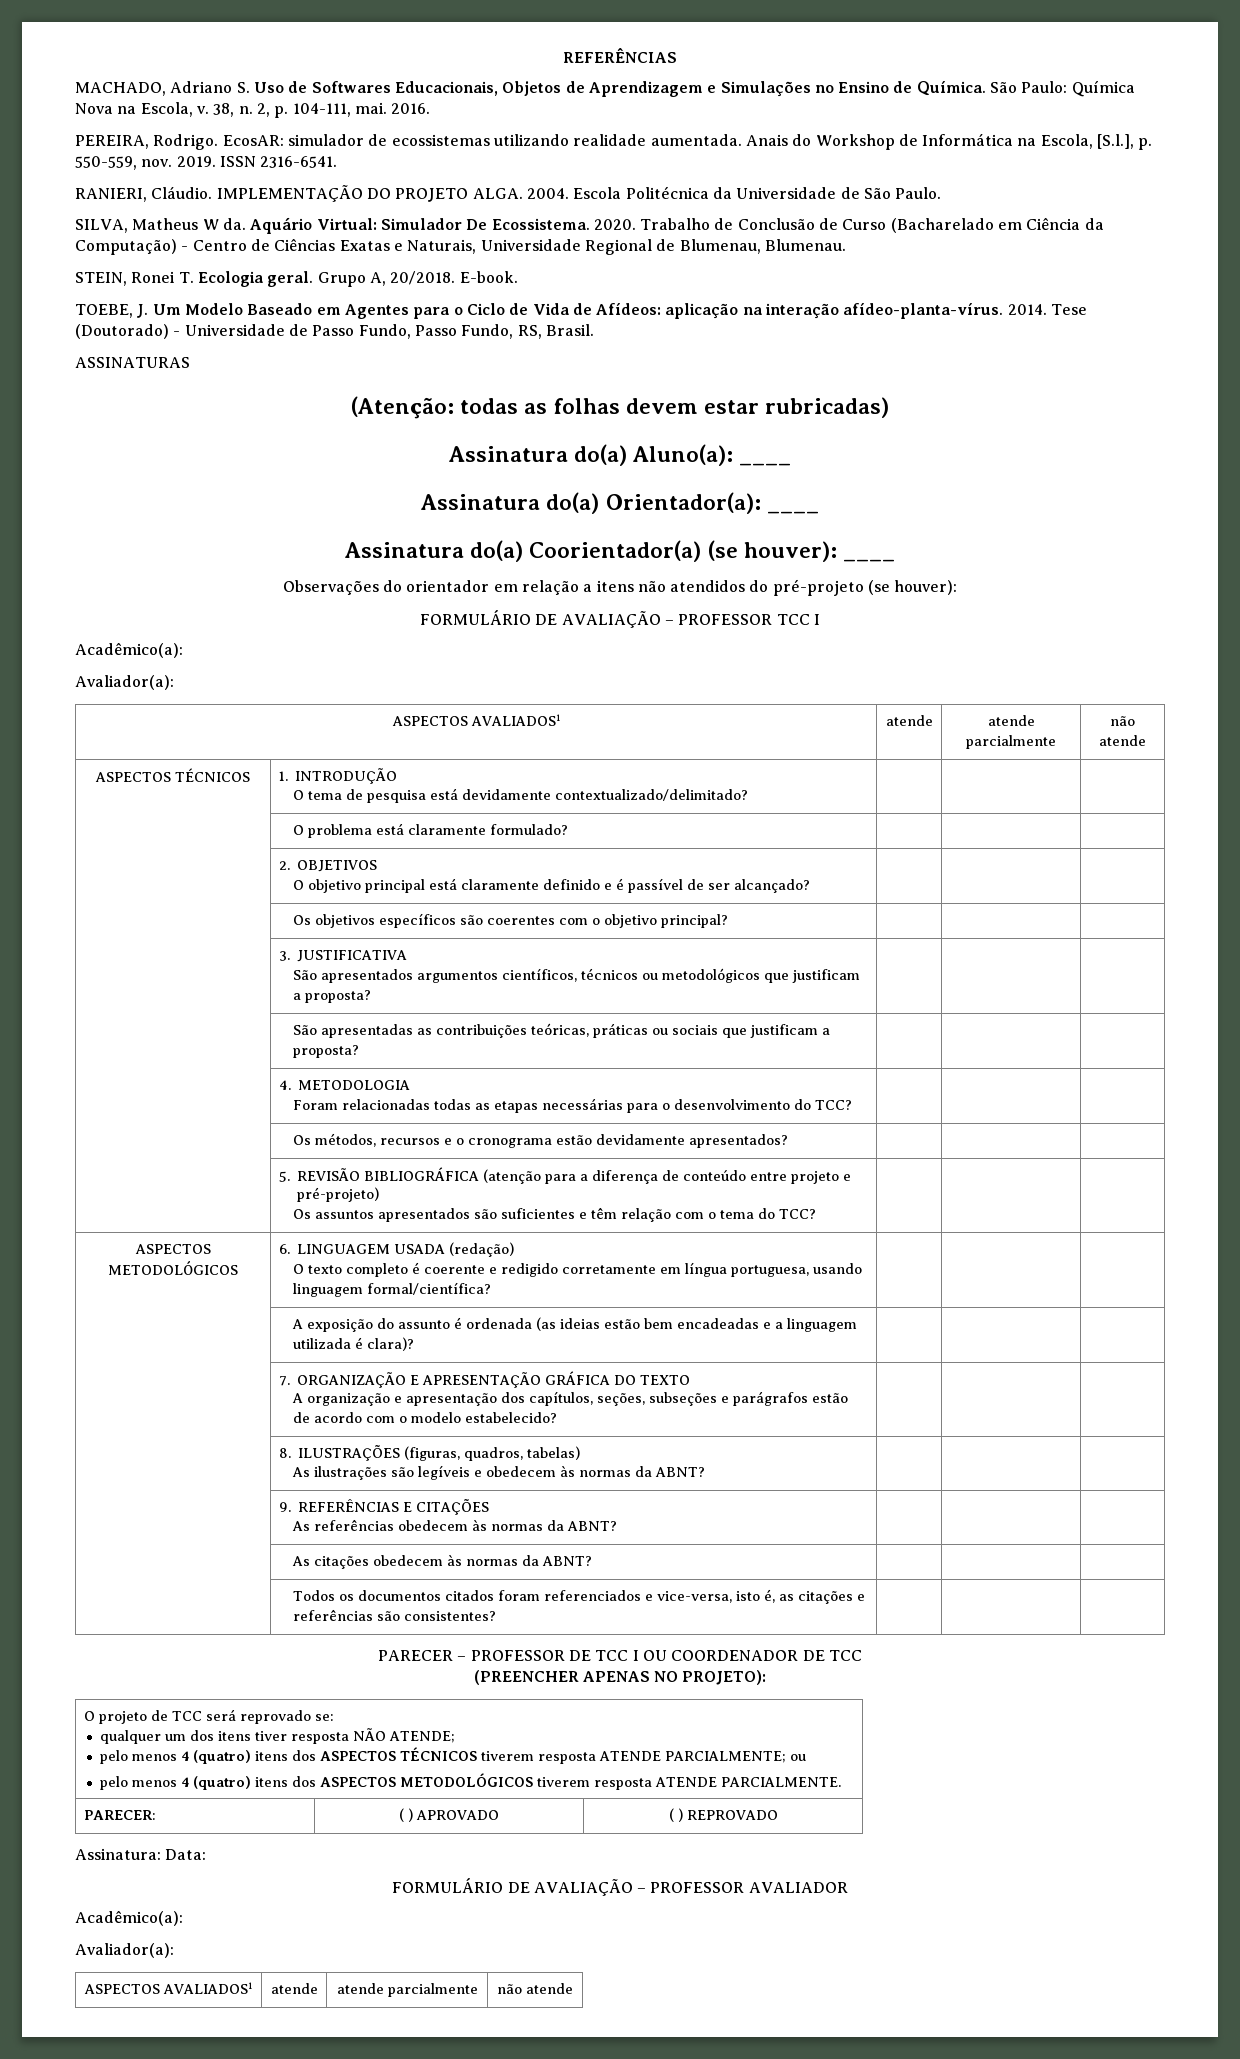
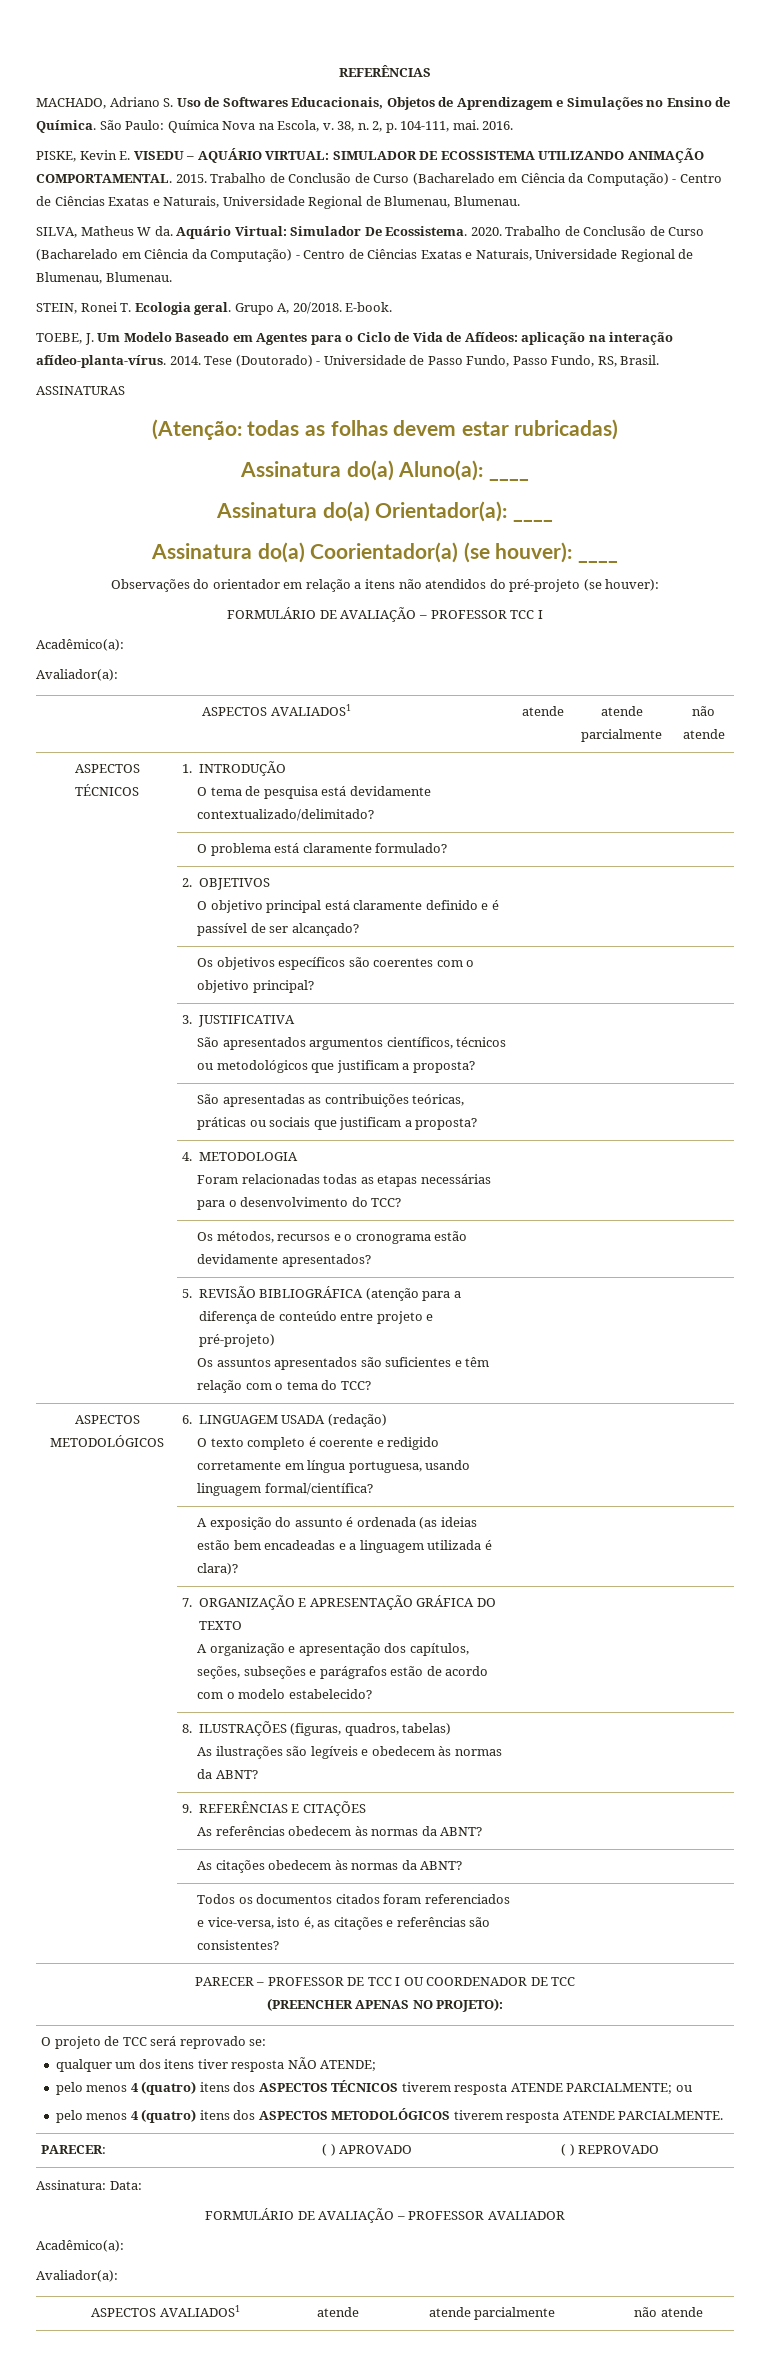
[75,133,1153,150] [75,156,338,170] [75,185,942,202] PEREIRA, Rodrigo. EcosAR: simulador de ecossistemas utilizando realidade aumentada. Anais do Workshop de Informática na Escola, [S.l.], p. 550-559, nov. 2019. ISSN 2316-6541. // RANIERI, Cláudio. IMPLEMENTAÇÃO DO PROJETO ALGA. 2004. Escola Politécnica da Universidade de São Paulo. -> [36,148,704,163] [36,173,722,186] [36,196,520,209] PISKE, Kevin E. VISEDU – AQUÁRIO VIRTUAL: SIMULADOR DE ECOSSISTEMA UTILIZANDO ANIMAÇÃO COMPORTAMENTAL. 2015. Trabalho de Conclusão de Curso (Bacharelado em Ciência da Computação) - Centro de Ciências Exatas e Naturais, Universidade Regional de Blumenau, Blumenau.

